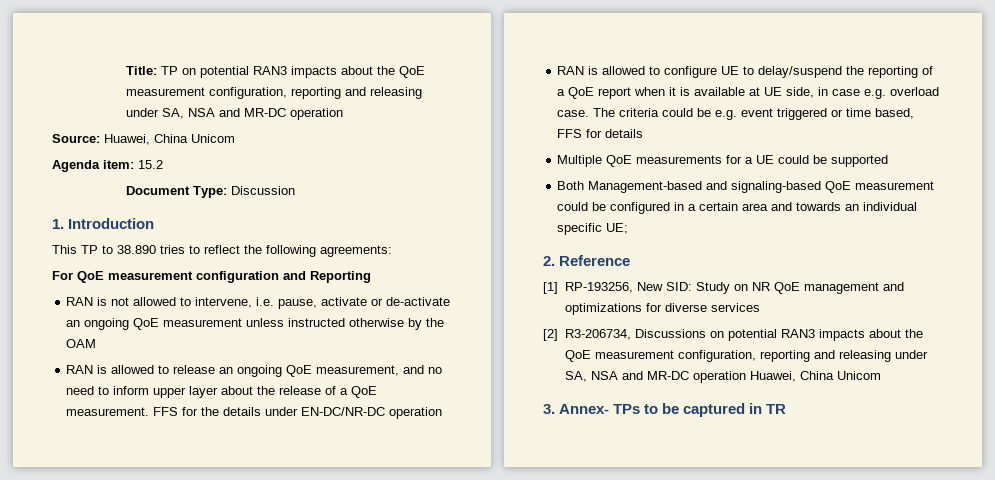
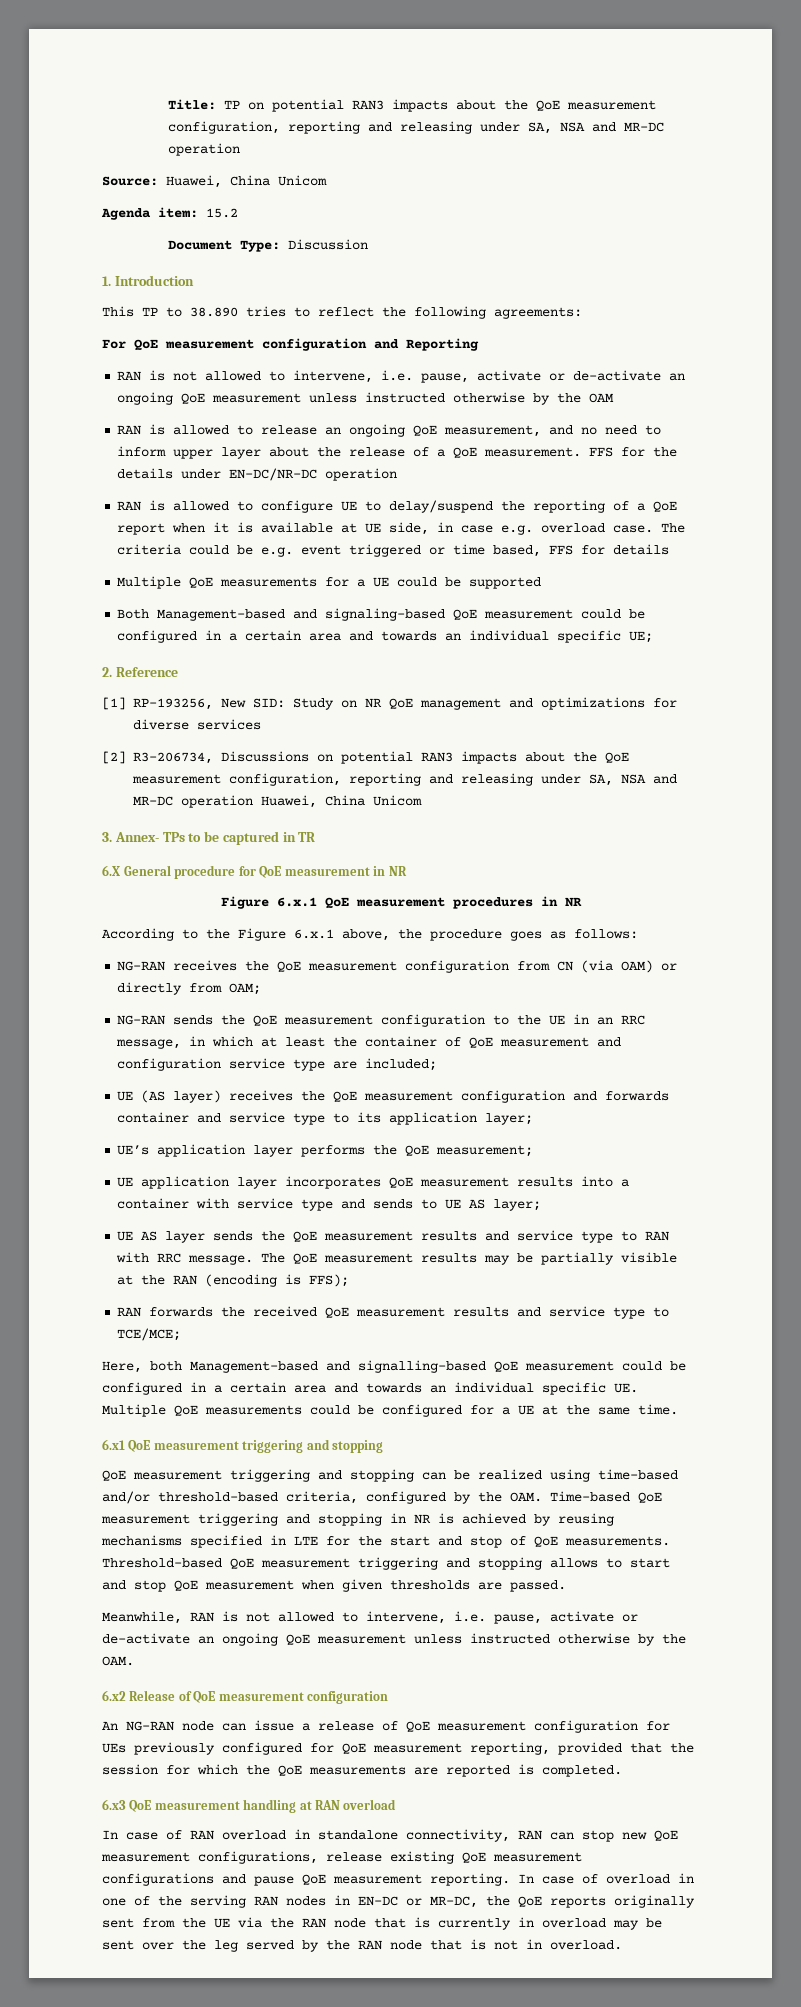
(787, 409) none -> [102,865,407,879] [220,896,582,909] [102,928,638,941] [117,960,678,973] [117,982,262,995] [117,1014,646,1027] [116,1036,622,1049] [117,1058,438,1071] [117,1090,670,1103] [117,1112,534,1125] [117,1144,534,1157] [117,1176,630,1189] [117,1198,542,1211] [117,1230,670,1243] [116,1252,678,1265] [117,1274,350,1287] [117,1306,670,1319] [117,1328,182,1341] [102,1360,686,1373] [102,1382,638,1395] [102,1404,678,1417] [102,1439,383,1453] [102,1469,678,1482] [102,1491,662,1504] [101,1513,614,1526] [101,1535,670,1548] [102,1557,670,1570] [102,1579,566,1592] [102,1611,638,1624] [102,1633,686,1646] [102,1656,134,1666] [102,1690,388,1704] [102,1720,670,1733] [102,1742,694,1755] [102,1764,622,1777] [102,1799,397,1813] [102,1829,678,1842] [101,1851,582,1864] [102,1873,694,1886] [102,1895,695,1908] [102,1917,662,1930] [102,1939,622,1952] // 6.X General procedure for QoE measurement in NR // Figure 6.x.1 QoE measurement procedures in NR // According to the Figure 6.x.1 above, the procedure goes as follows: // NG-RAN receives the QoE measurement configuration from CN (via OAM) or directly from OAM; // NG-RAN sends the QoE measurement configuration to the UE in an RRC message, in which at least the container of QoE measurement and configuration service type are included; // UE (AS layer) receives the QoE measurement configuration and forwards container and service type to its application layer; // UE’s application layer performs the QoE measurement; // UE application layer incorporates QoE measurement results into a container with service type and sends to UE AS layer; // UE AS layer sends the QoE measurement results and service type to RAN with RRC message. The QoE measurement results may be partially visible at the RAN (encoding is FFS); // RAN forwards the received QoE measurement results and service type to TCE/MCE; // Here, both Management-based and signalling-based QoE measurement could be configured in a certain area and towards an individual specific UE. Multiple QoE measurements could be configured for a UE at the same time. // 6.x1 QoE measurement triggering and stopping // QoE measurement triggering and stopping can be realized using time-based and/or threshold-based criteria, configured by the OAM. Time-based QoE measurement triggering and stopping in NR is achieved by reusing mechanisms specified in LTE for the start and stop of QoE measurements. Threshold-based QoE measurement triggering and stopping allows to start and stop QoE measurement when given thresholds are passed. // Meanwhile, RAN is not allowed to intervene, i.e. pause, activate or de-activate an ongoing QoE measurement unless instructed otherwise by the OAM. // 6.x2 Release of QoE measurement configuration // An NG-RAN node can issue a release of QoE measurement configuration for UEs previously configured for QoE measurement reporting, provided that the session for which the QoE measurements are reported is completed. // 6.x3 QoE measurement handling at RAN overload // In case of RAN overload in standalone connectivity, RAN can stop new QoE measurement configurations, release existing QoE measurement configurations and pause QoE measurement reporting. In case of overload in one of the serving RAN nodes in EN-DC or MR-DC, the QoE reports originally sent from the UE via the RAN node that is currently in overload may be sent over the leg served by the RAN node that is not in overload.

